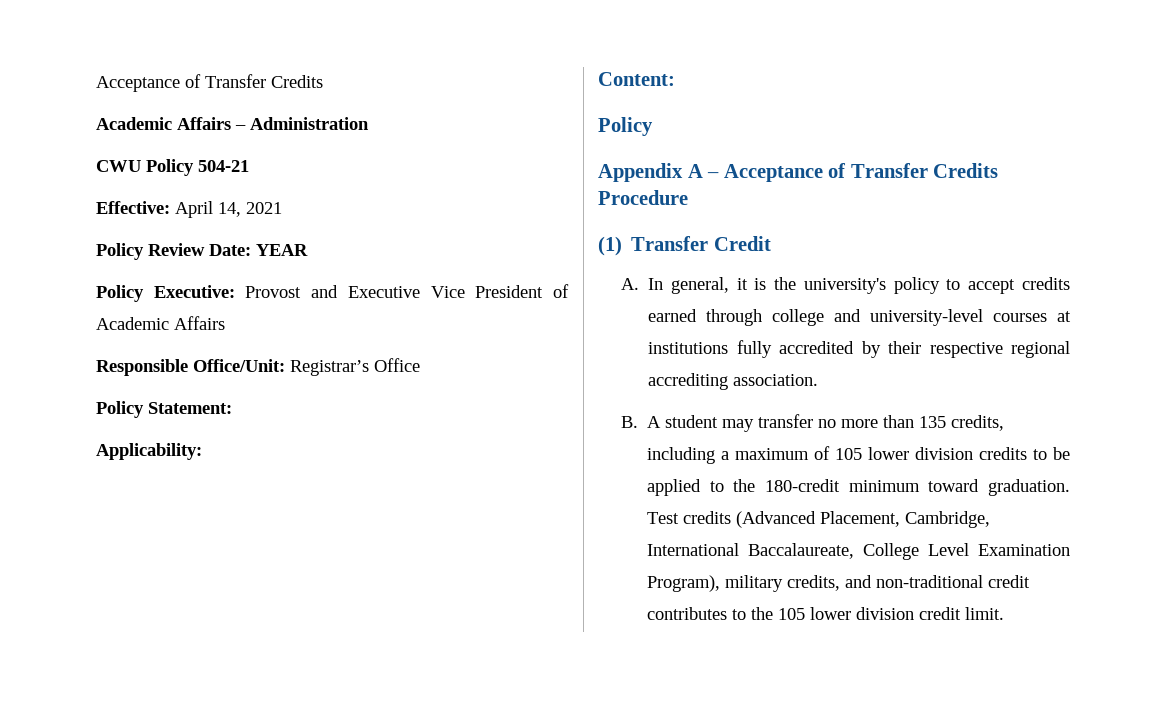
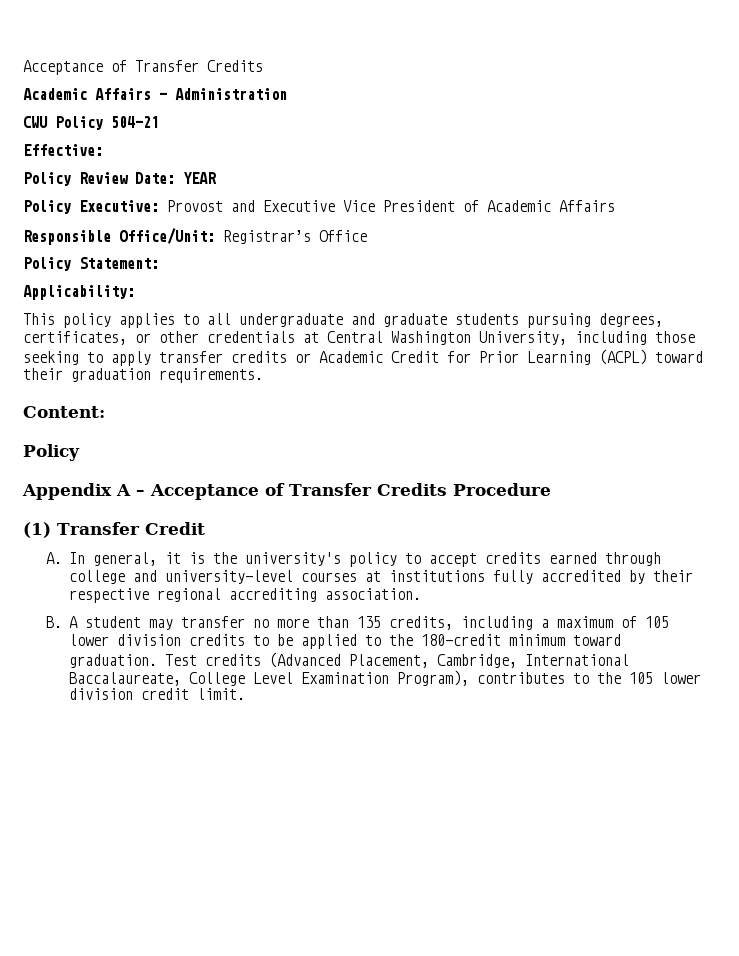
[175,201,282,218] April 14, 2021 -> (103, 150) none
(202, 451) none -> [23,313,663,328] [23,331,695,345] [23,349,703,366] [23,368,263,383] // This policy applies to all undergraduate and graduate students pursuing degrees, certificates, or other credentials at Central Washington University, including those seeking to apply transfer credits or Academic Credit for Prior Learning (ACPL) toward their graduation requirements.
[725,575,1031,592] military credits, and non-traditional credit -> (469, 678) none

